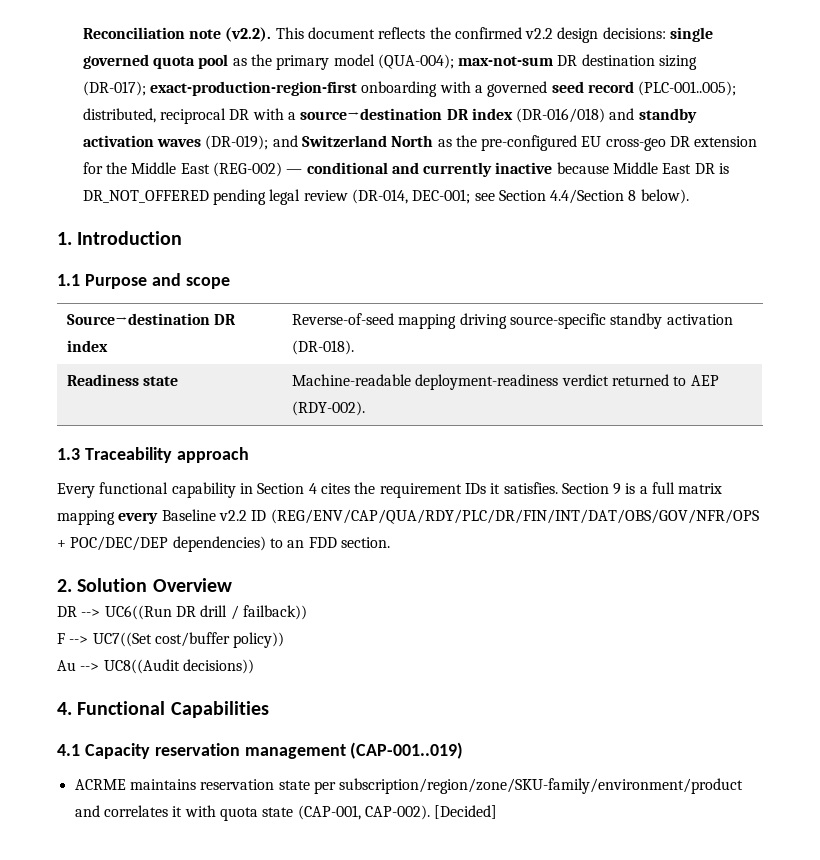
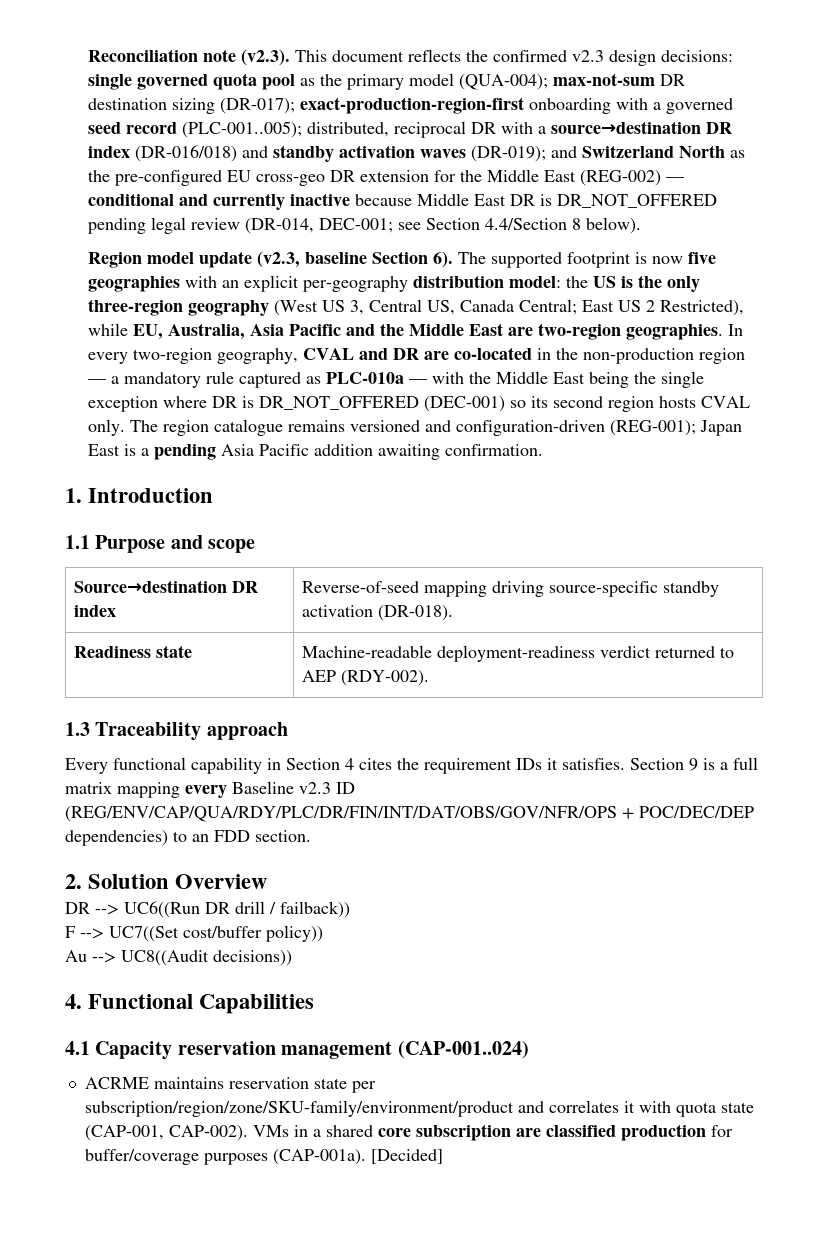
[225,27,272,42] (v2.2). -> [241,49,291,66] (v2.3).
[525,28,554,39] v2.2 -> [572,50,605,62] v2.3
(689, 196) none -> [88,251,717,268] [88,275,701,292] [88,299,745,316] [88,323,744,340] [88,347,746,364] [88,371,705,388] [88,396,751,412] [88,419,743,436] [88,444,544,460] // Region model update (v2.3, baseline Section 6). The supported footprint is now five geographies with an explicit per-geography distribution model: the US is the only three-region geography (West US 3, Central US, Canada Central; East US 2 Restricted), while EU, Australia, Asia Pacific and the Middle East are two-region geographies. In every two-region geography, CVAL and DR are co-located in the non-production region — a mandatory rule captured as PLC-010a — with the Middle East being the single exception where DR is DR_NOT_OFFERED (DEC-001) so its second region hosts CVAL only. The region catalogue remains versioned and configuration-driven (REG-001); Japan East is a pending Asia Pacific addition awaiting confirmation.
[218,510,247,521] v2.2 -> [299,782,331,794] v2.3
[350,742,464,759] (CAP-001..019) -> [397,1041,529,1059] (CAP-001..024)
(430, 812) none -> [252,1124,733,1141] [84,1149,366,1165] VMs in a shared core subscription are classified production for buffer/coverage purposes (CAP-001a).

